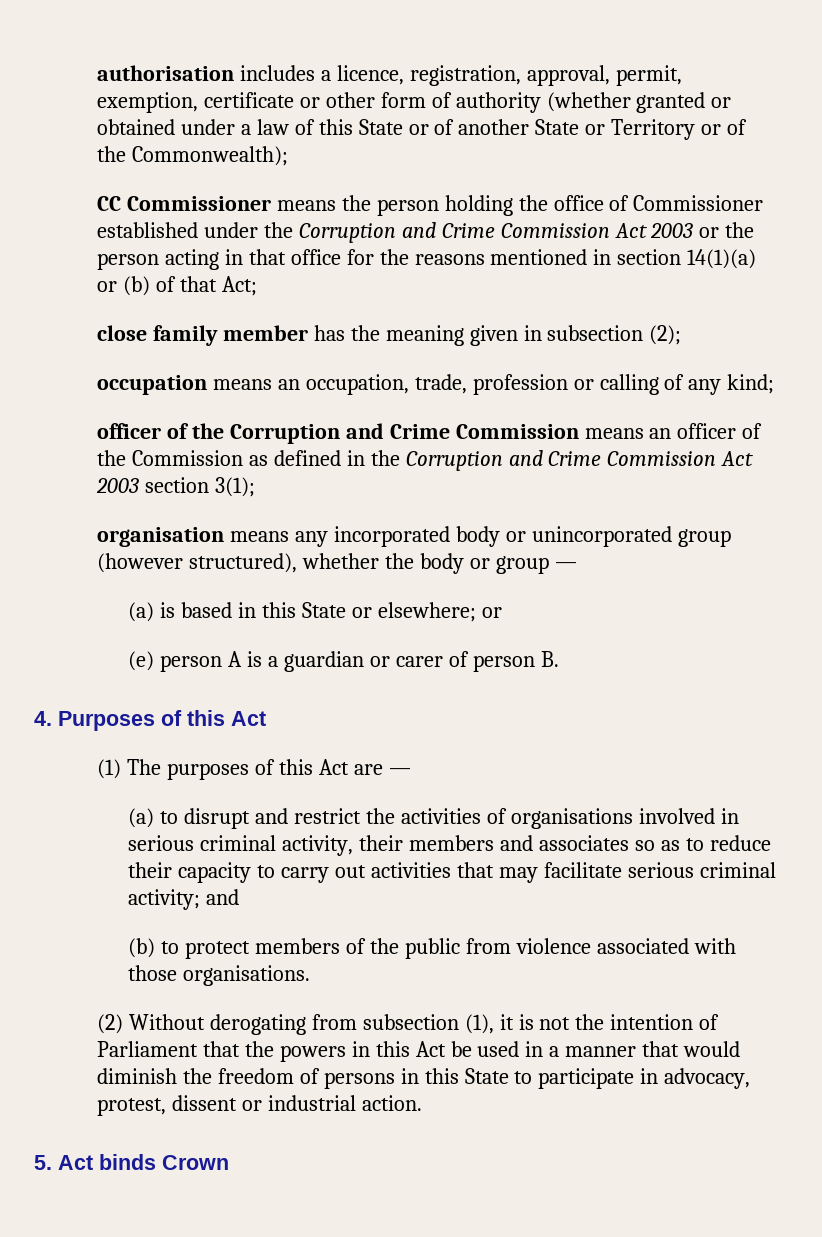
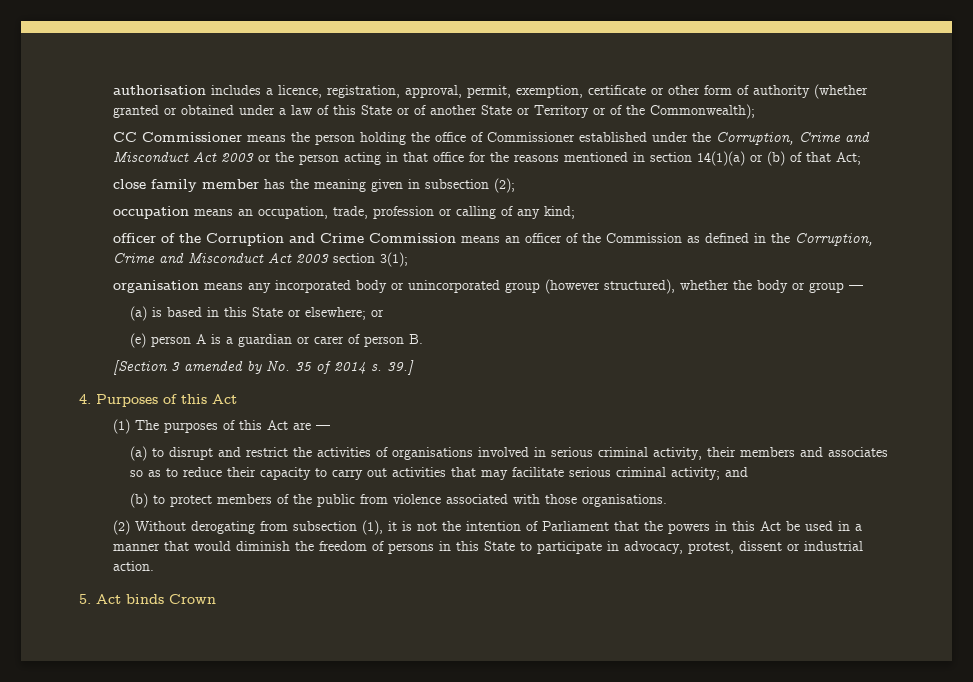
[298,222,610,243] Corruption and Crime Commission -> [716,132,871,145] [113,151,190,162] Corruption, Crime and Misconduct
[405,450,717,471] Corruption and Crime Commission -> [795,233,874,246] [113,252,265,263] Corruption, Crime and Misconduct
(559, 659) none -> [113,360,415,375] // [Section 3 amended by No. 35 of 2014 s. 39.]

